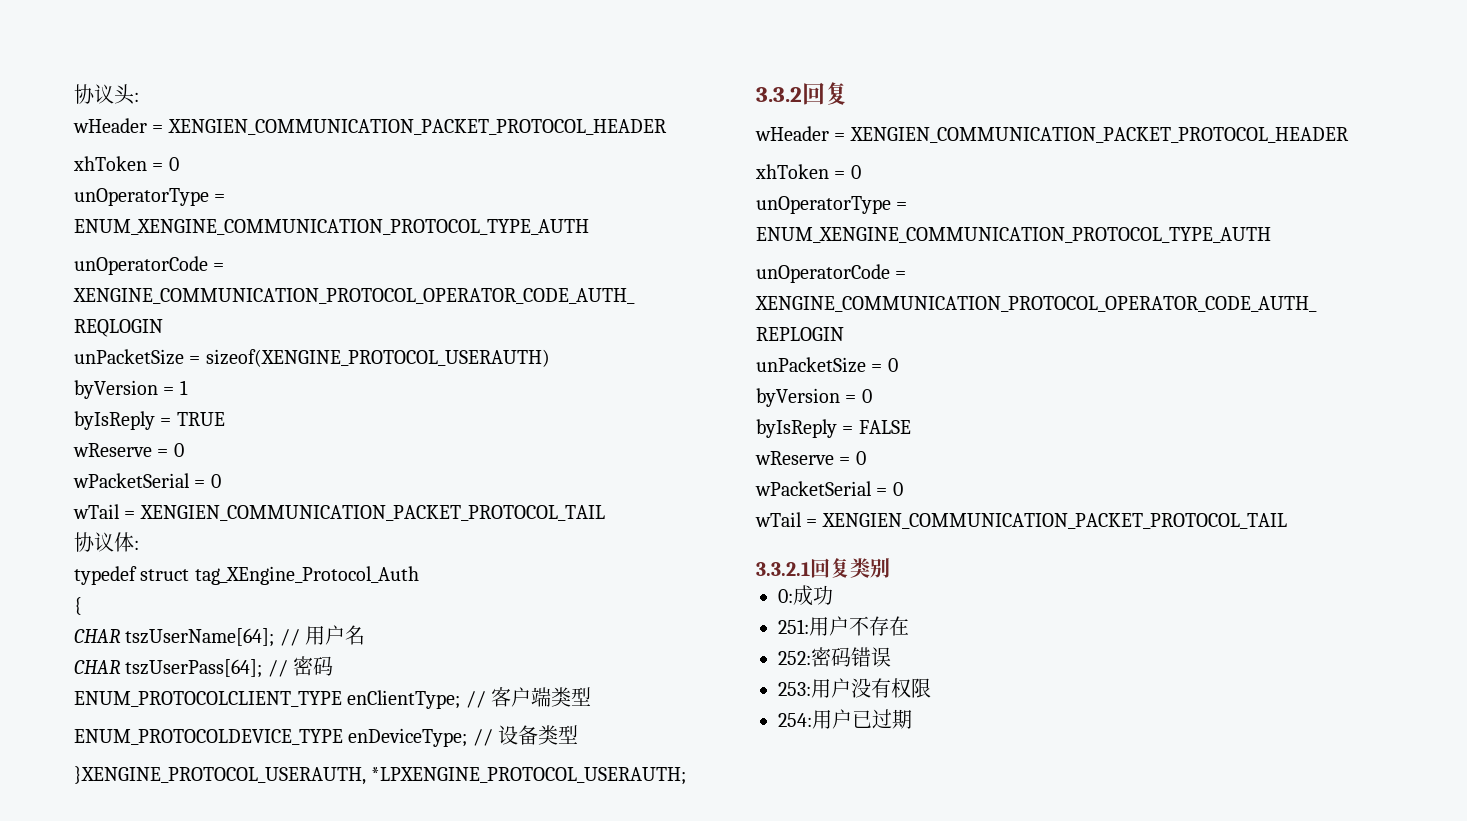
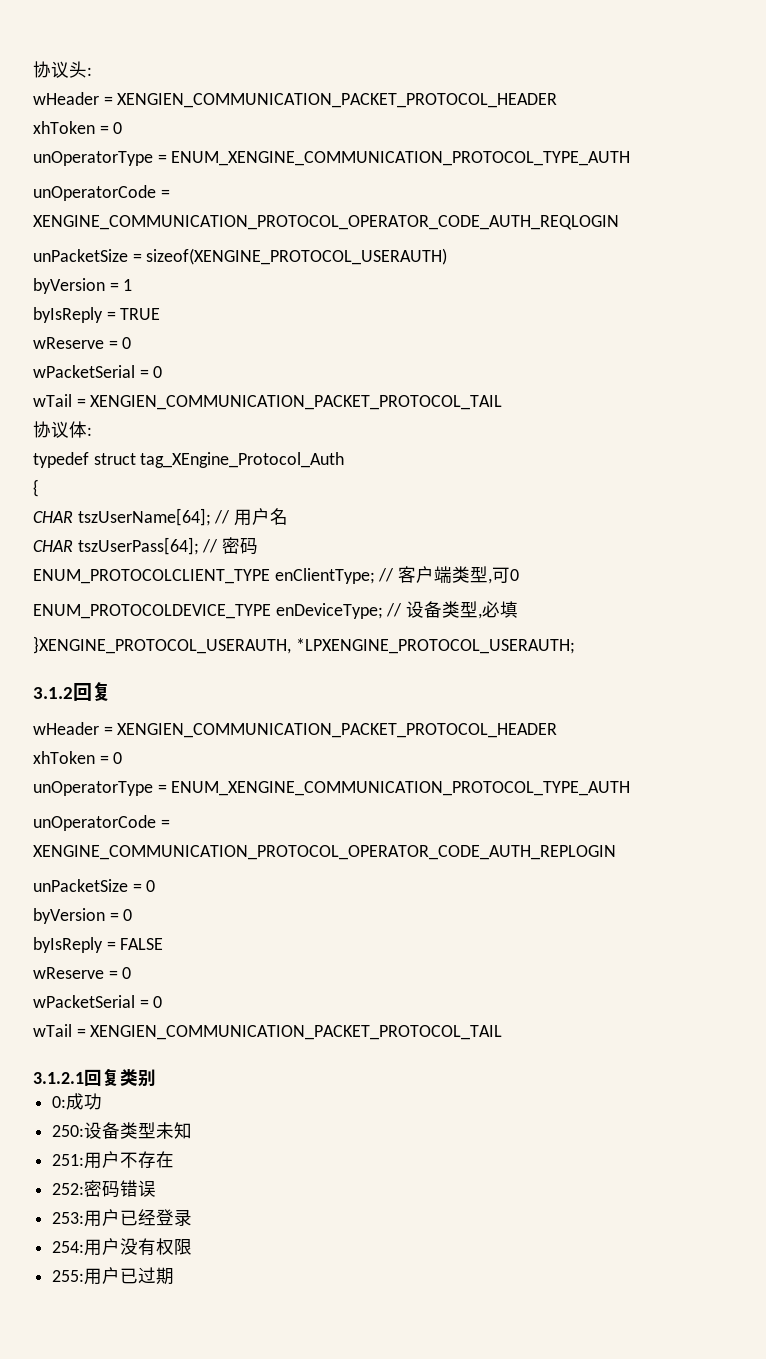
(592, 696) none -> [488,567,520,584] ,可0
(579, 734) none -> [478,601,519,619] ,必填
[756,87,802,102] 3.3.2 -> [33,687,73,699] 3.1.2
[756,562,810,576] 3.3.2.1 -> [33,1072,84,1084] 3.1.2.1
(833, 595) none -> [52,1122,193,1139] // 250:设备类型未知
(851, 688) none -> [120,1209,193,1226] [52,1238,121,1256] 已经登录 // 254:用户
[778,713,812,727] 254: -> [52,1270,85,1282] 255:

